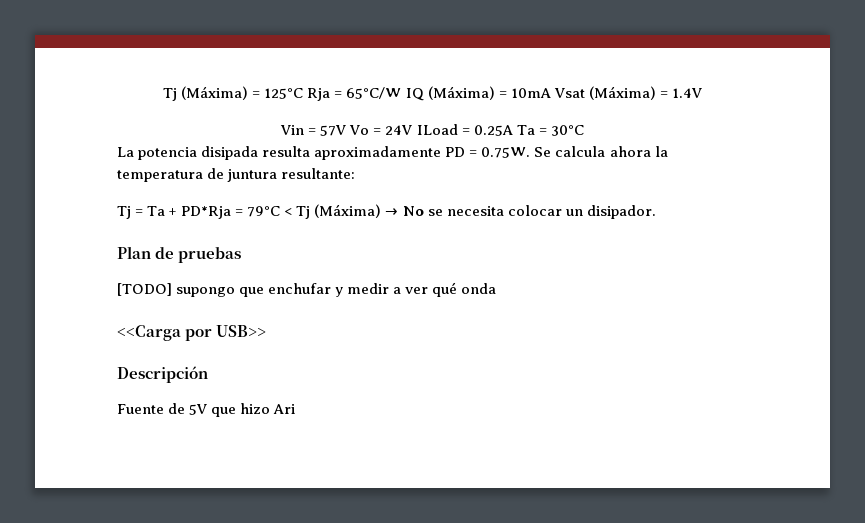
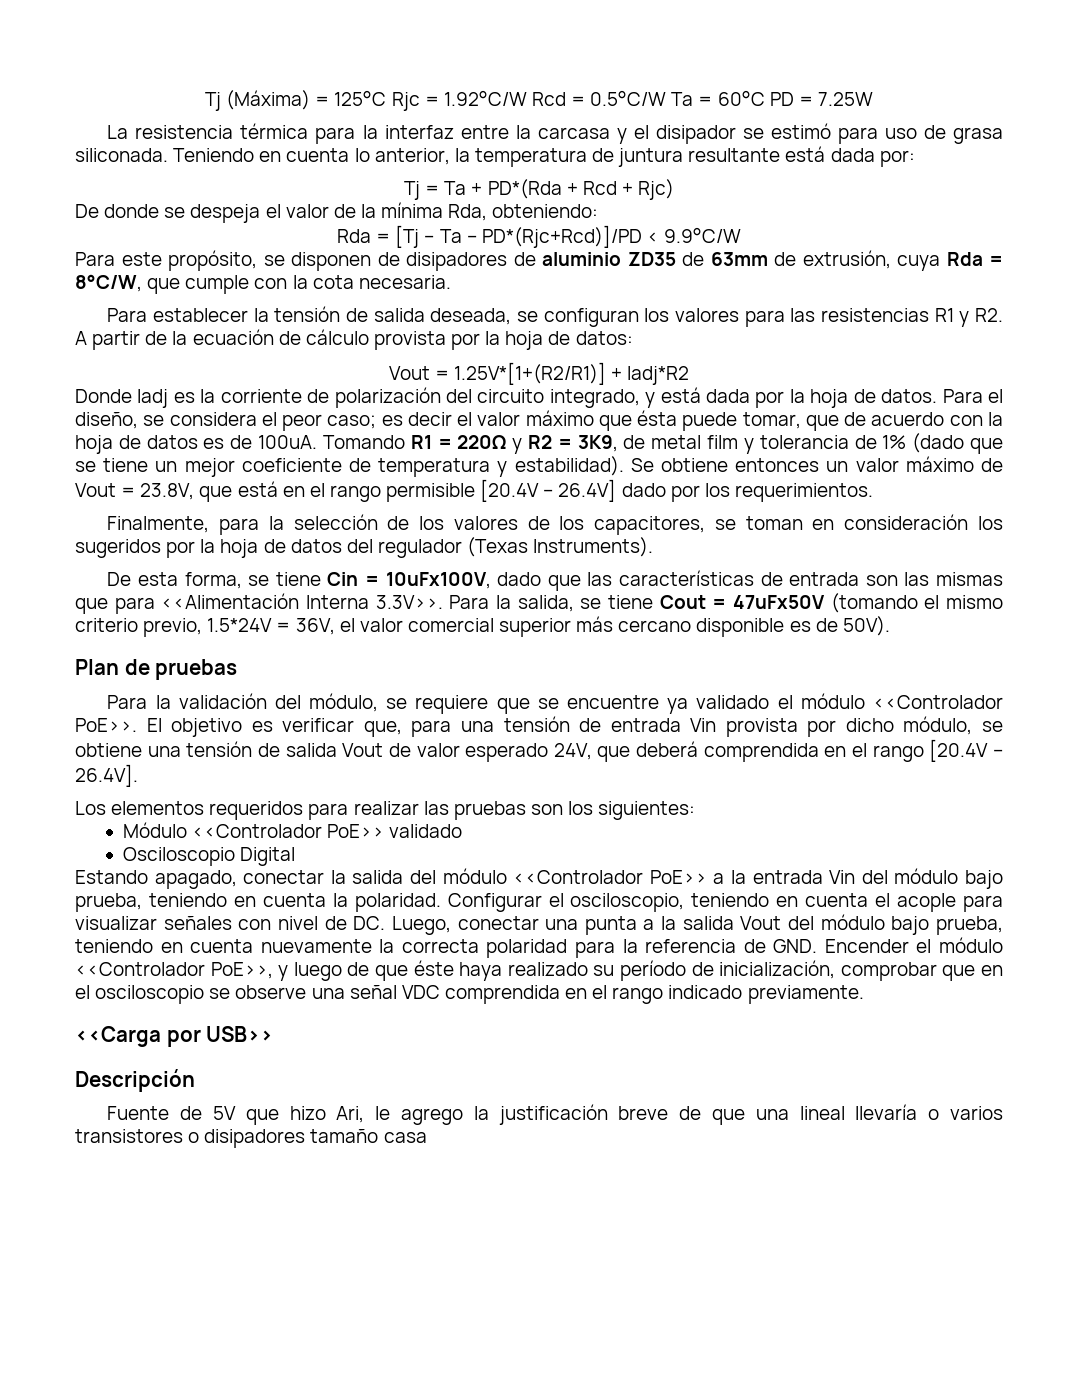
[307,86,702,101] [280,124,584,136] [117,146,668,160] [117,168,356,182] [117,204,656,219] [117,246,242,263] [117,282,497,297] Rja = 65°C/W IQ (Máxima) = 10mA Vsat (Máxima) = 1.4V // Vin = 57V Vo = 24V ILoad = 0.25A Ta = 30°C // La potencia disipada resulta aproximadamente PD = 0.75W. Se calcula ahora la temperatura de juntura resultante: // Tj = Ta + PD*Rja = 79°C < Tj (Máxima) → No se necesita colocar un disipador. // Plan de pruebas // [TODO] supongo que enchufar y medir a ver qué onda -> [391,90,873,111] [107,123,1004,144] [75,146,915,167] [403,179,675,200] [75,202,599,223] [336,225,742,248] [75,250,1003,271] [75,274,451,294] [107,306,1003,327] [75,329,633,350] [388,362,690,385] [75,387,1004,408] [75,410,1004,431] [75,433,1004,454] [75,456,1004,477] [75,479,873,502] [107,514,1003,535] [75,537,654,558] [107,570,1003,591] [75,593,1003,614] [75,616,890,637] [75,659,238,680] [107,693,1003,714] [75,716,1003,737] [75,739,1003,762] [75,764,138,787] [75,801,696,820] [122,822,463,838] [122,847,295,866] [75,868,1004,889] [75,893,1004,912] [75,914,1003,935] [75,937,1003,958] [75,960,1004,981] [75,985,864,1004] Rjc = 1.92°C/W Rcd = 0.5°C/W Ta = 60°C PD = 7.25W // La resistencia térmica para la interfaz entre la carcasa y el disipador se estimó para uso de grasa siliconada. Teniendo en cuenta lo anterior, la temperatura de juntura resultante está dada por: // Tj = Ta + PD*(Rda + Rcd + Rjc) // De donde se despeja el valor de la mínima Rda, obteniendo: // Rda = [Tj – Ta – PD*(Rjc+Rcd)]/PD < 9.9°C/W // Para este propósito, se disponen de disipadores de aluminio ZD35 de 63mm de extrusión, cuya Rda = 8°C/W, que cumple con la cota necesaria. // Para establecer la tensión de salida deseada, se configuran los valores para las resistencias R1 y R2. A partir de la ecuación de cálculo provista por la hoja de datos: // Vout = 1.25V*[1+(R2/R1)] + Iadj*R2 // Donde Iadj es la corriente de polarización del circuito integrado, y está dada por la hoja de datos. Para el diseño, se considera el peor caso; es decir el valor máximo que ésta puede tomar, que de acuerdo con la hoja de datos es de 100uA. Tomando R1 = 220Ω y R2 = 3K9, de metal film y tolerancia de 1% (dado que se tiene un mejor coeficiente de temperatura y estabilidad). Se obtiene entonces un valor máximo de Vout = 23.8V, que está en el rango permisible [20.4V – 26.4V] dado por los requerimientos. // Finalmente, para la selección de los valores de los capacitores, se toman en consideración los sugeridos por la hoja de datos del regulador (Texas Instruments). // De esta forma, se tiene Cin = 10uFx100V, dado que las características de entrada son las mismas que para <<Alimentación Interna 3.3V>>. Para la salida, se tiene Cout = 47uFx50V (tomando el mismo criterio previo, 1.5*24V = 36V, el valor comercial superior más cercano disponible es de 50V). // Plan de pruebas // Para la validación del módulo, se requiere que se encuentre ya validado el módulo <<Controlador PoE>>. El objetivo es verificar que, para una tensión de entrada Vin provista por dicho módulo, se obtiene una tensión de salida Vout de valor esperado 24V, que deberá comprendida en el rango [20.4V – 26.4V]. // Los elementos requeridos para realizar las pruebas son los siguientes: // Módulo <<Controlador PoE>> validado // Osciloscopio Digital // Estando apagado, conectar la salida del módulo <<Controlador PoE>> a la entrada Vin del módulo bajo prueba, teniendo en cuenta la polaridad. Configurar el osciloscopio, teniendo en cuenta el acople para visualizar señales con nivel de DC. Luego, conectar una punta a la salida Vout del módulo bajo prueba, teniendo en cuenta nuevamente la correcta polaridad para la referencia de GND. Encender el módulo <<Controlador PoE>>, y luego de que éste haya realizado su período de inicialización, comprobar que en el osciloscopio se observe una señal VDC comprendida en el rango indicado previamente.
[273,404,296,414] Ari -> [336,1104,1004,1125] [75,1129,427,1148] Ari, le agrego la justificación breve de que una lineal llevaría o varios transistores o disipadores tamaño casa

